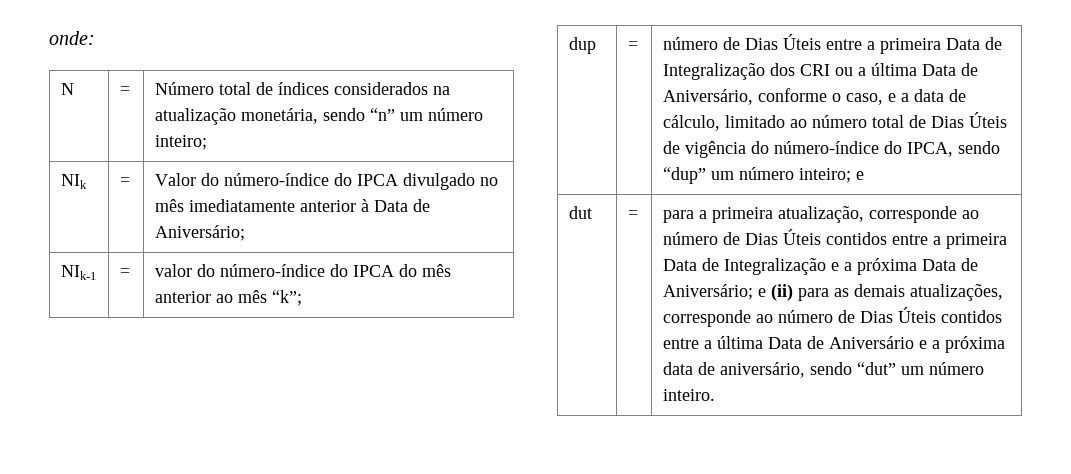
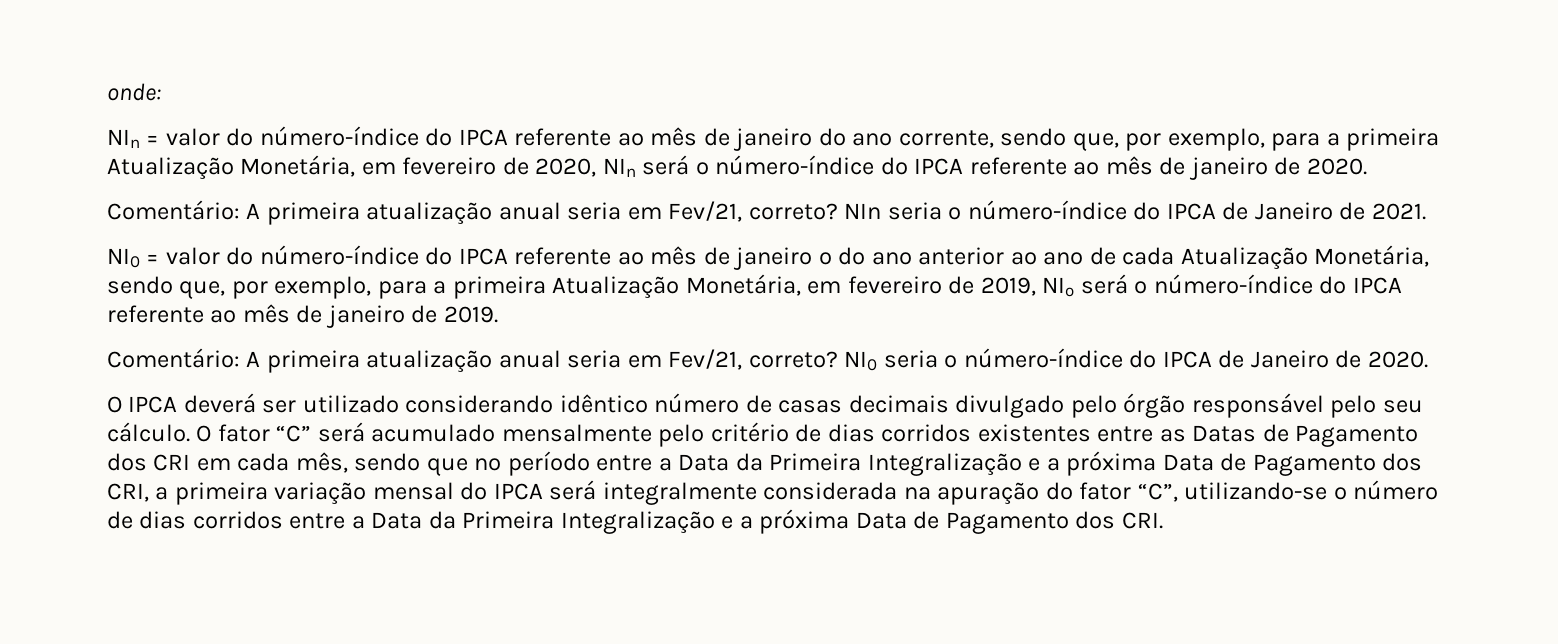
[60,83,74,95] [119,86,130,95] [154,82,450,95] [154,108,483,125] [154,135,207,150] [60,174,87,189] [119,177,130,186] [154,173,498,190] [154,199,430,212] [154,225,245,241] [60,265,96,280] [119,268,130,277] [154,264,451,277] [154,290,302,306] [568,37,596,54] [627,41,638,50] [662,34,1002,54] [662,63,978,80] [662,88,966,105] [662,112,1007,131] [662,141,1000,158] [662,167,864,184] [568,206,592,219] [627,210,638,219] [662,206,979,223] [662,229,1007,249] [662,258,978,275] [662,284,1003,301] [662,307,1002,327] [662,336,1005,353] [662,362,984,378] [662,389,715,401] // N | = | Número total de índices considerados na atualização monetária, sendo “n” um número inteiro; // NIk | = | Valor do número-índice do IPCA divulgado no mês imediatamente anterior à Data de Aniversário; // NIk-1 | = | valor do número-índice do IPCA do mês anterior ao mês “k”; // dup | = | número de Dias Úteis entre a primeira Data de Integralização dos CRI ou a última Data de Aniversário, conforme o caso, e a data de cálculo, limitado ao número total de Dias Úteis de vigência do número-índice do IPCA, sendo “dup” um número inteiro; e // dut | = | para a primeira atualização, corresponde ao número de Dias Úteis contidos entre a primeira Data de Integralização e a próxima Data de Aniversário; e (ii) para as demais atualizações, corresponde ao número de Dias Úteis contidos entre a última Data de Aniversário e a próxima data de aniversário, sendo “dut” um número inteiro. -> [107,126,1440,151] [107,155,1367,180] [107,200,1426,225] [107,245,1430,270] [107,274,1402,299] [107,304,498,328] [107,348,1428,373] [107,393,1423,418] [107,422,1419,447] [107,451,1423,476] [107,480,1439,505] [107,509,1163,534] // NIn = valor do número-índice do IPCA referente ao mês de janeiro do ano corrente, sendo que, por exemplo, para a primeira Atualização Monetária, em fevereiro de 2020, NIn será o número-índice do IPCA referente ao mês de janeiro de 2020. // Comentário: A primeira atualização anual seria em Fev/21, correto? NIn seria o número-índice do IPCA de Janeiro de 2021. // NI0 = valor do número-índice do IPCA referente ao mês de janeiro o do ano anterior ao ano de cada Atualização Monetária, sendo que, por exemplo, para a primeira Atualização Monetária, em fevereiro de 2019, NIo será o número-índice do IPCA referente ao mês de janeiro de 2019. // Comentário: A primeira atualização anual seria em Fev/21, correto? NI0 seria o número-índice do IPCA de Janeiro de 2020. // O IPCA deverá ser utilizado considerando idêntico número de casas decimais divulgado pelo órgão responsável pelo seu cálculo. O fator “C” será acumulado mensalmente pelo critério de dias corridos existentes entre as Datas de Pagamento dos CRI em cada mês, sendo que no período entre a Data da Primeira Integralização e a próxima Data de Pagamento dos CRI, a primeira variação mensal do IPCA será integralmente considerada na apuração do fator “C”, utilizando-se o número de dias corridos entre a Data da Primeira Integralização e a próxima Data de Pagamento dos CRI.

